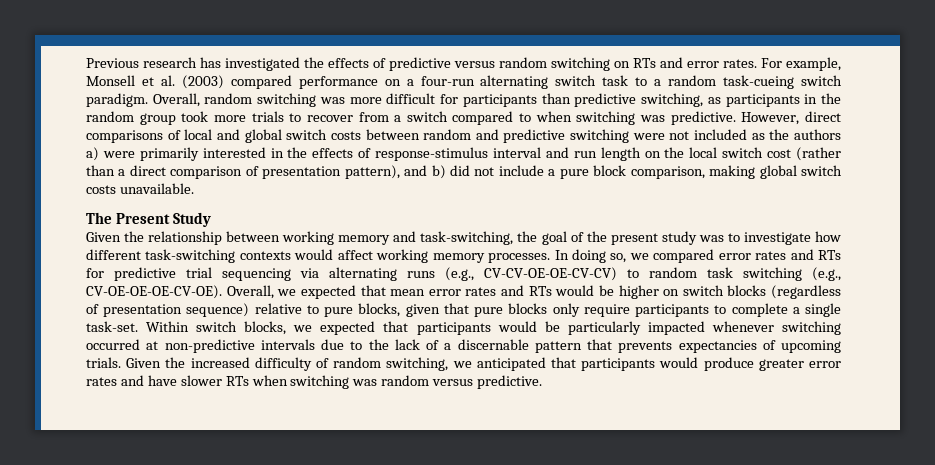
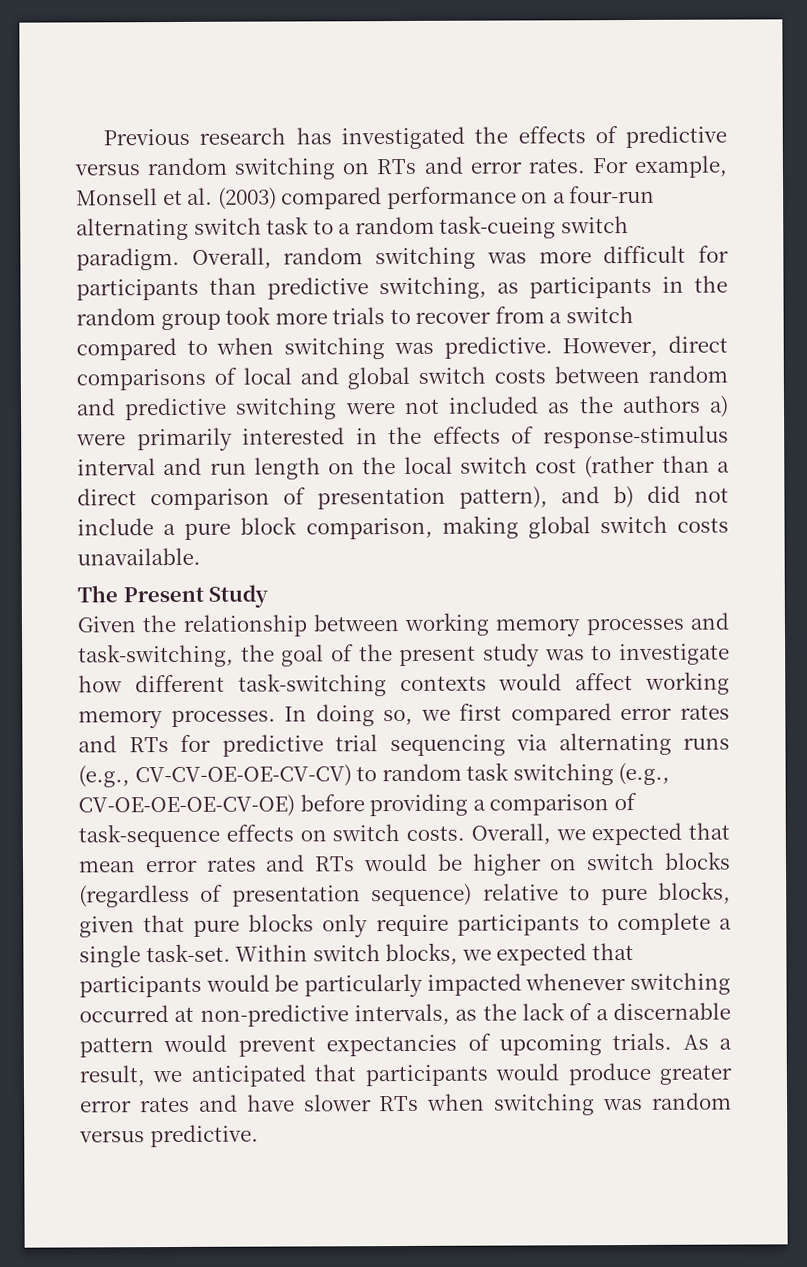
(391, 240) none -> [585,617,685,636] processes
(649, 256) none -> [459,703,503,721] first
[86,285,222,299] CV-OE-OE-OE-CV-OE). -> [78,792,637,818] [78,823,465,848] CV-OE-OE-OE-CV-OE) before providing a comparison of task-sequence effects on switch costs.
[260,339,363,350] intervals due to -> [354,1003,478,1026] intervals, as
[587,339,673,353] that prevents -> [163,1034,316,1057] would prevent
[126,357,449,371] Given the increased difficulty of random switching, -> [682,1034,732,1050] [79,1065,145,1087] As a result,

